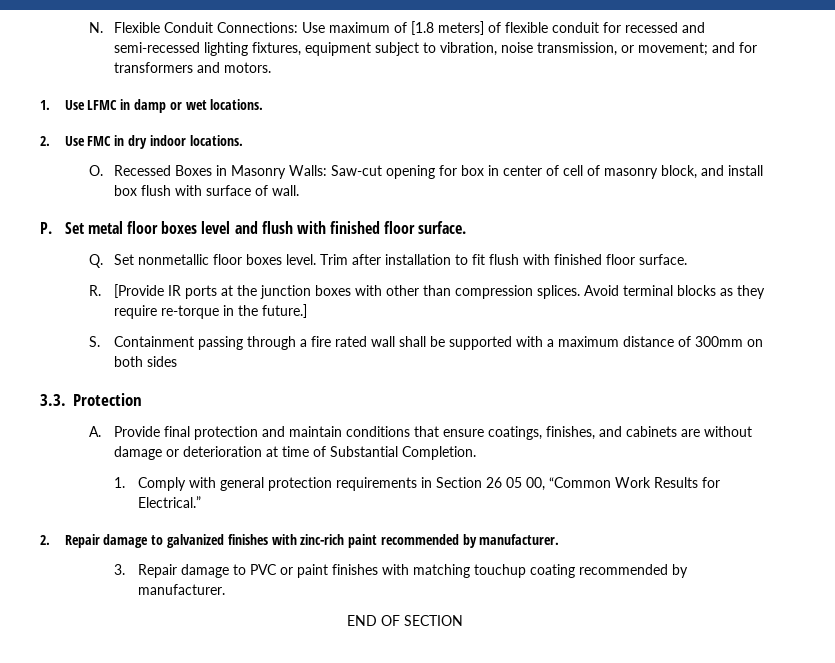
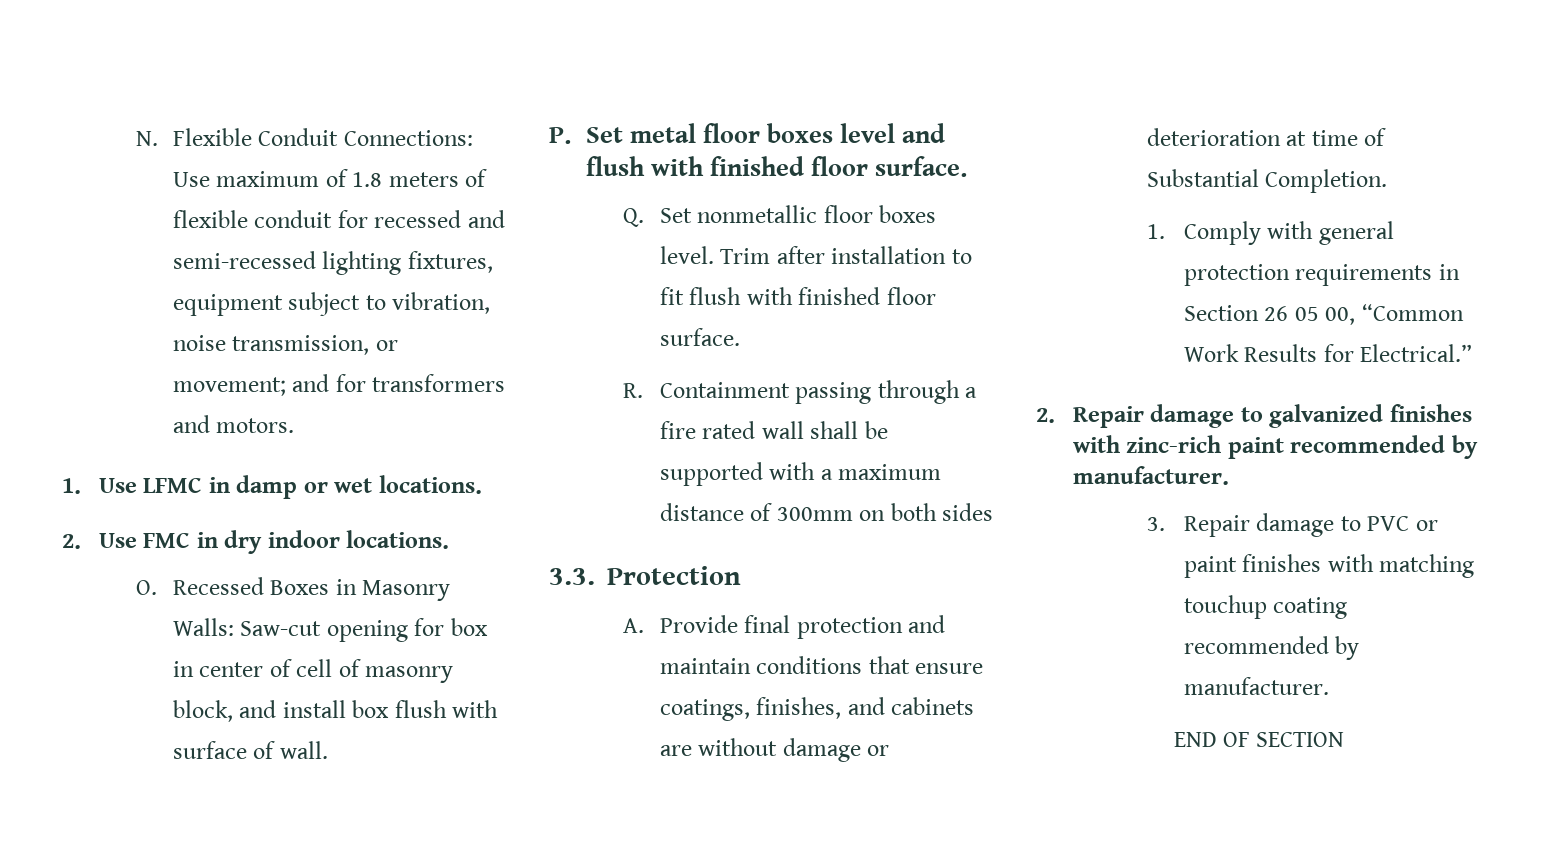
[410,21,484,35] [1.8 meters] -> [352,172,459,187] 1.8 meters
[113,284,765,299] [113,304,307,319] [89,336,101,347] [Provide IR ports at the junction boxes with other than compression splices. Avoid terminal blocks as they require re-torque in the future.] // S. -> (643, 390) none

